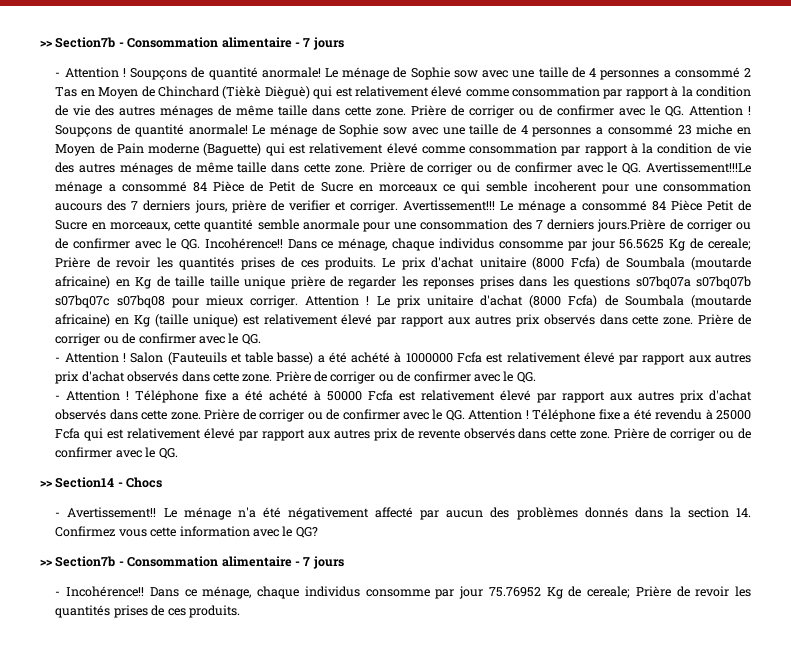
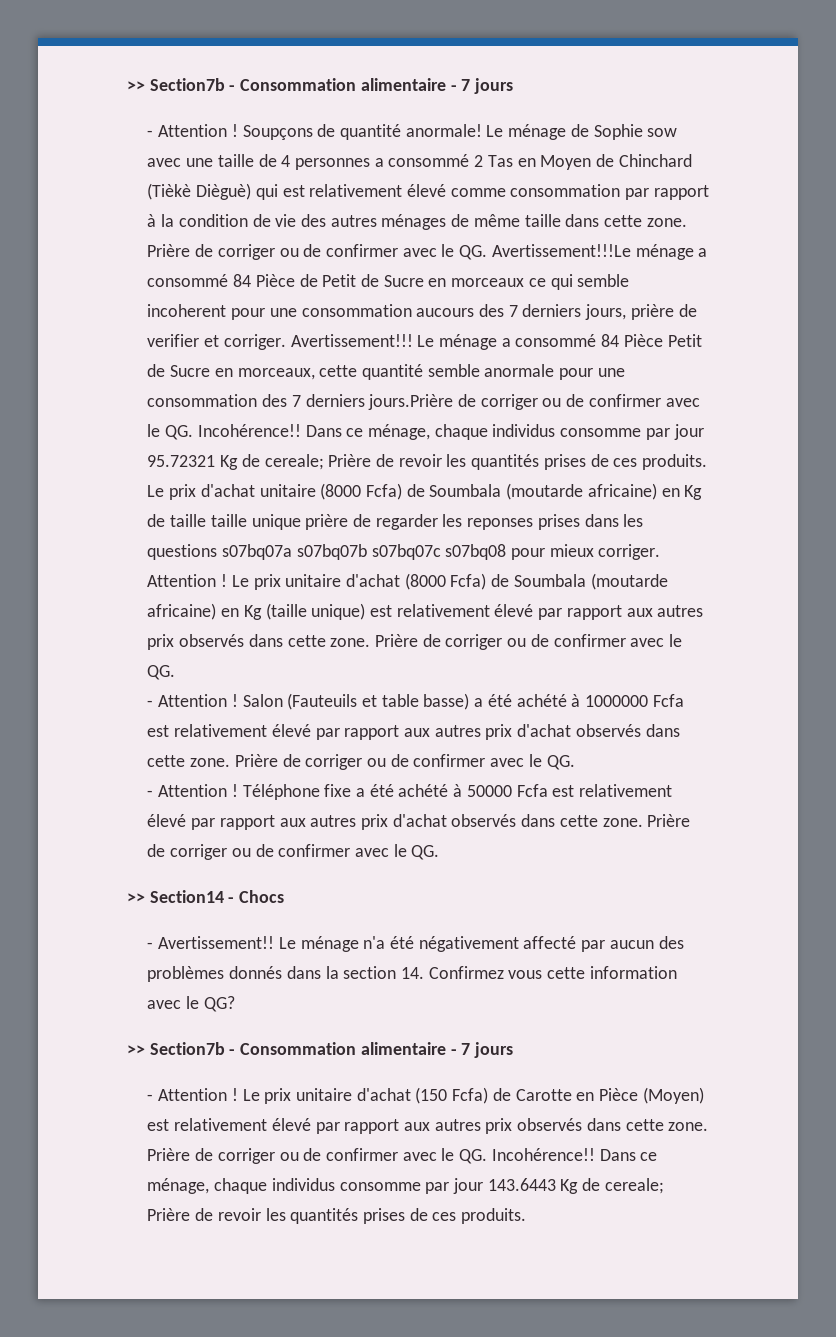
[689,105,751,116] [55,124,751,137] [55,143,751,156] [55,162,642,175] Attention ! Soupçons de quantité anormale! Le ménage de Sophie sow avec une taille de 4 personnes a consommé 23 miche en Moyen de Pain moderne (Baguette) qui est relativement élevé comme consommation par rapport à la condition de vie des autres ménages de même taille dans cette zone. Prière de corriger ou de confirmer avec le QG. -> (488, 252) none
[619,239,665,249] 56.5625 -> [147,455,216,467] 95.72321
[468,409,752,422] [55,428,752,441] [55,447,178,459] Attention ! Téléphone fixe a été revendu à 25000 Fcfa qui est relativement élevé par rapport aux autres prix de revente observés dans cette zone. Prière de corriger ou de confirmer avec le QG. -> (440, 852) none
[66,586,541,599] Incohérence!! Dans ce ménage, chaque individus consomme par jour 75.76952 -> [158,1087,704,1104] [147,1118,709,1134] [147,1148,658,1164] [147,1178,556,1194] Attention ! Le prix unitaire d'achat (150 Fcfa) de Carotte en Pièce (Moyen) est relativement élevé par rapport aux autres prix observés dans cette zone. Prière de corriger ou de confirmer avec le QG. Incohérence!! Dans ce ménage, chaque individus consomme par jour 143.6443

